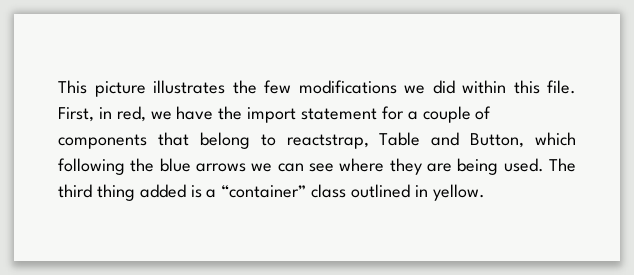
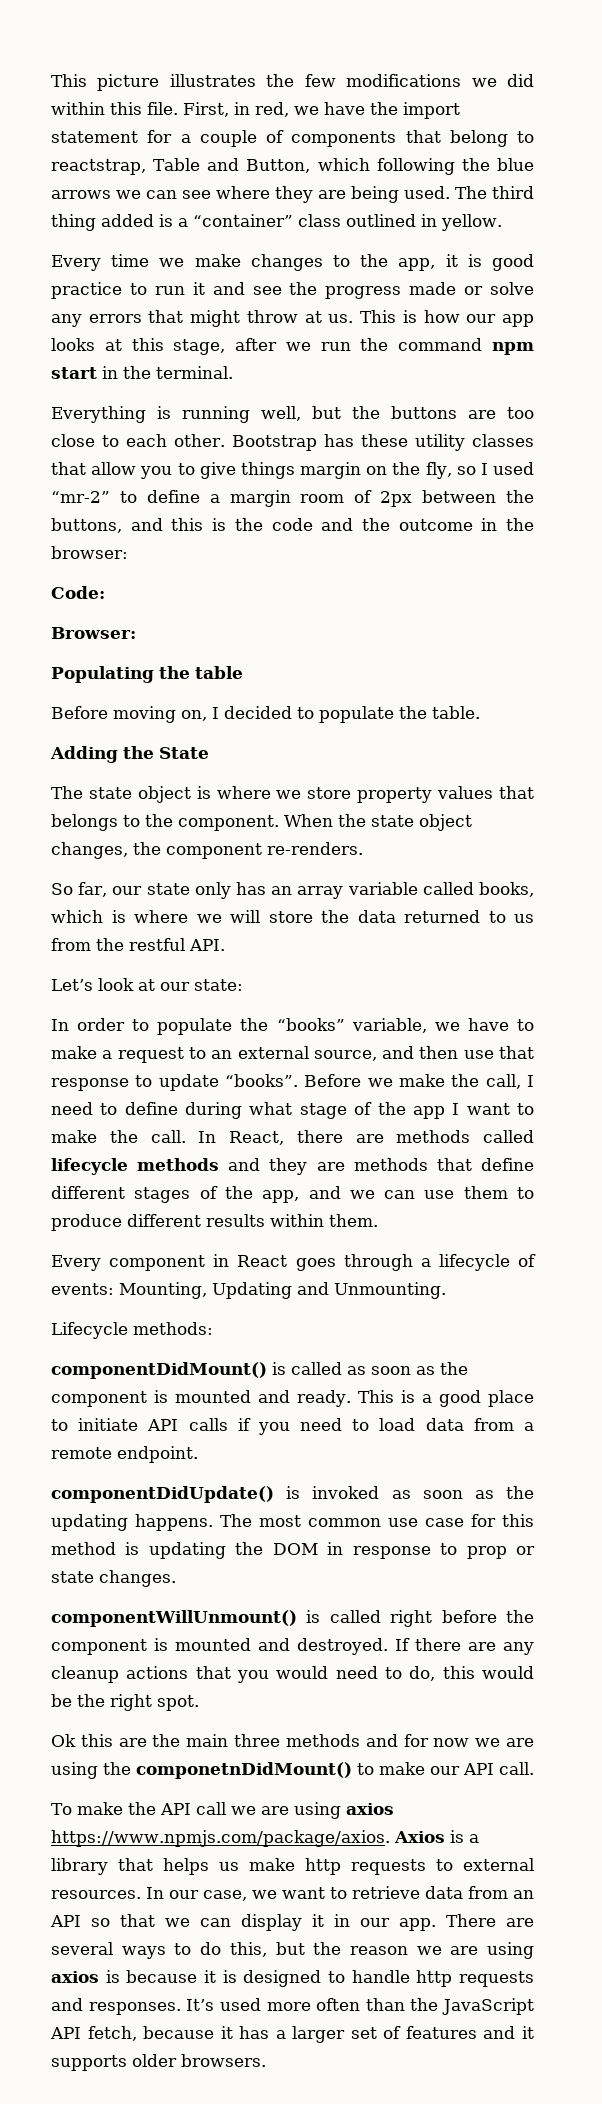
(485, 192) none -> [51,254,534,271] [51,282,534,299] [51,310,535,327] [51,338,534,355] [51,366,233,379] [51,406,534,423] [51,434,534,451] [51,462,534,479] [51,490,535,507] [51,518,534,533] [51,546,128,559] [51,586,105,599] [51,627,136,639] [51,666,243,683] [51,706,480,723] [50,746,209,763] [51,786,534,803] [51,814,472,831] [51,842,363,859] [51,882,534,899] [51,910,534,923] [51,938,225,951] [51,978,243,991] [51,1018,534,1035] [51,1046,534,1063] [51,1074,534,1091] [51,1102,535,1119] [51,1130,534,1145] [51,1158,535,1175] [51,1186,535,1203] [51,1214,378,1231] [51,1254,536,1271] [51,1282,446,1299] [51,1322,213,1339] [51,1362,468,1379] [51,1390,534,1407] [51,1418,534,1435] [51,1446,198,1463] [51,1486,534,1503] [51,1514,534,1531] [51,1542,536,1559] [51,1570,176,1587] [51,1610,534,1627] [51,1638,534,1655] [51,1666,534,1683] [51,1694,199,1711] [51,1734,534,1747] [51,1762,534,1779] [51,1802,394,1819] [51,1830,479,1847] [51,1858,534,1875] [51,1886,534,1901] [50,1914,534,1931] [51,1942,534,1959] [51,1970,534,1987] [51,1998,534,2015] [50,2026,534,2043] [51,2054,266,2071] // Every time we make changes to the app, it is good practice to run it and see the progress made or solve any errors that might throw at us. This is how our app looks at this stage, after we run the command npm start in the terminal. // Everything is running well, but the buttons are too close to each other. Bootstrap has these utility classes that allow you to give things margin on the fly, so I used “mr-2” to define a margin room of 2px between the buttons, and this is the code and the outcome in the browser: // Code: // Browser: // Populating the table // Before moving on, I decided to populate the table. // Adding the State // The state object is where we store property values that belongs to the component. When the state object changes, the component re-renders. // So far, our state only has an array variable called books, which is where we will store the data returned to us from the restful API. // Let’s look at our state: // In order to populate the “books” variable, we have to make a request to an external source, and then use that response to update “books”. Before we make the call, I need to define during what stage of the app I want to make the call. In React, there are methods called lifecycle methods and they are methods that define different stages of the app, and we can use them to produce different results within them. // Every component in React goes through a lifecycle of events: Mounting, Updating and Unmounting. // Lifecycle methods: // componentDidMount() is called as soon as the component is mounted and ready. This is a good place to initiate API calls if you need to load data from a remote endpoint. // componentDidUpdate() is invoked as soon as the updating happens. The most common use case for this method is updating the DOM in response to prop or state changes. // componentWillUnmount() is called right before the component is mounted and destroyed. If there are any cleanup actions that you would need to do, this would be the right spot. // Ok this are the main three methods and for now we are using the componetnDidMount() to make our API call. // To make the API call we are using axios https://www.npmjs.com/package/axios. Axios is a library that helps us make http requests to external resources. In our case, we want to retrieve data from an API so that we can display it in our app. There are several ways to do this, but the reason we are using axios is because it is designed to handle http requests and responses. It’s used more often than the JavaScript API fetch, because it has a larger set of features and it supports older browsers.

